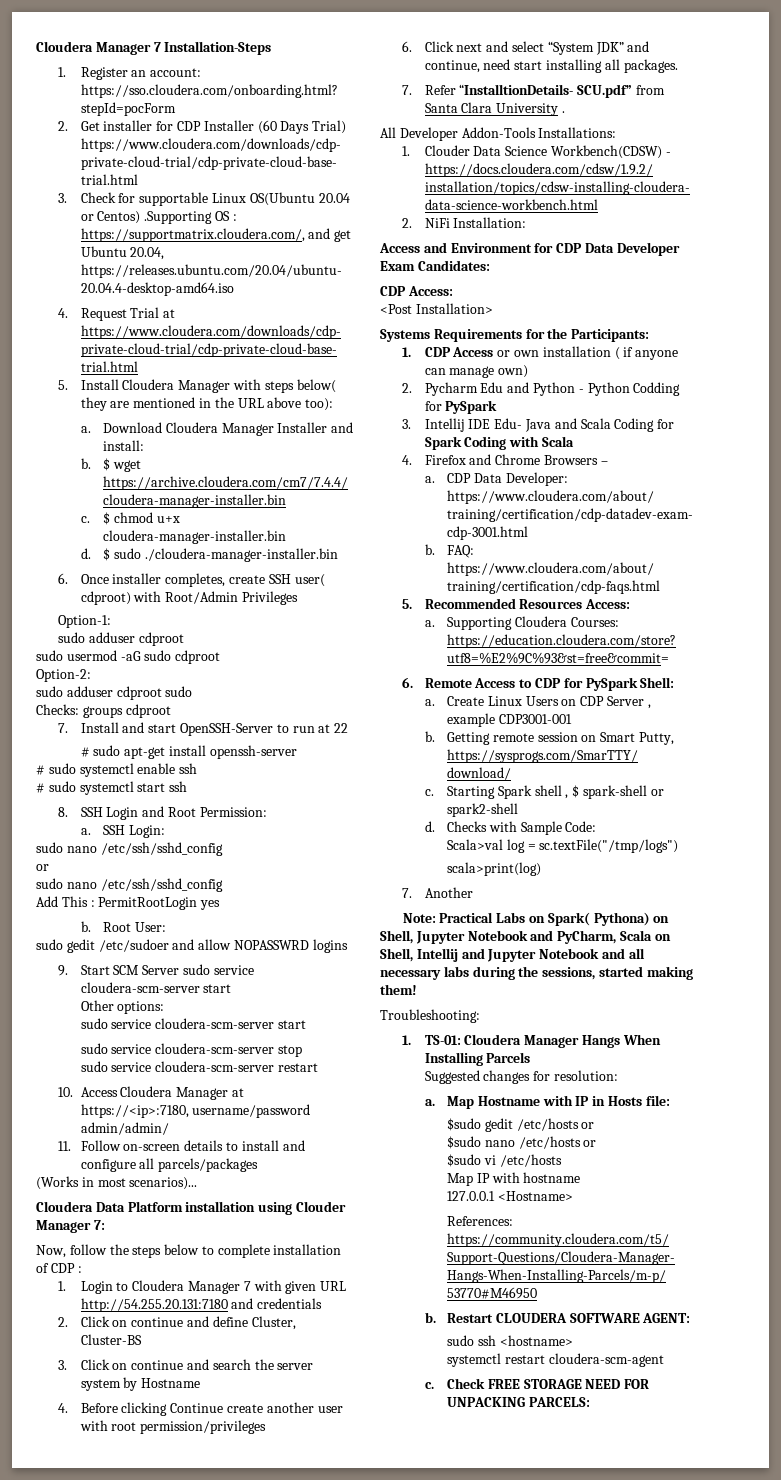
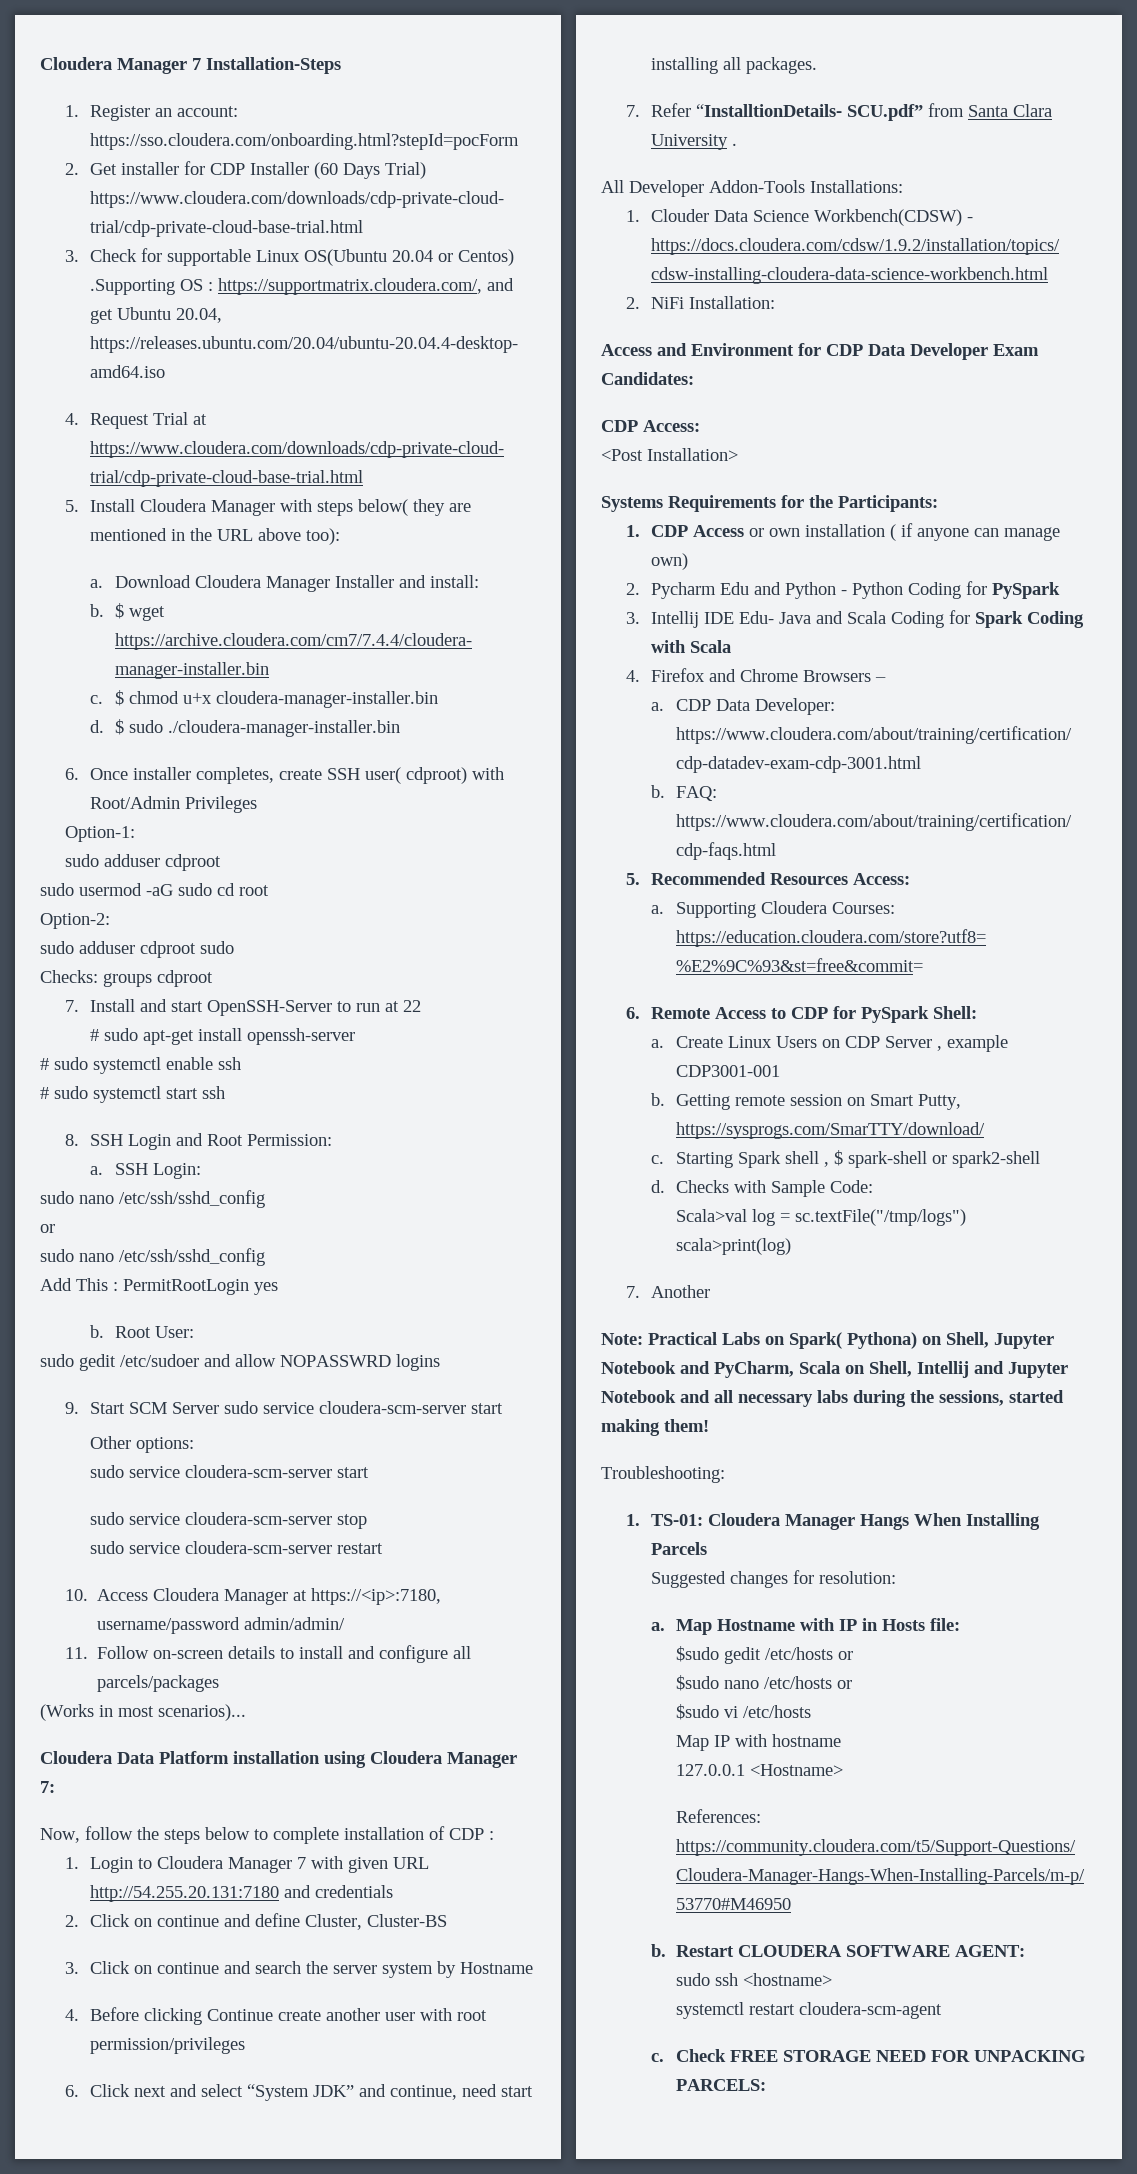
[175,650,221,664] cdproot -> [217,883,269,896] cd root
[295,1201,346,1212] Clouder -> [370,1751,442,1764] Cloudera
[633,382,681,396] Codding -> [907,582,961,599] Coding

